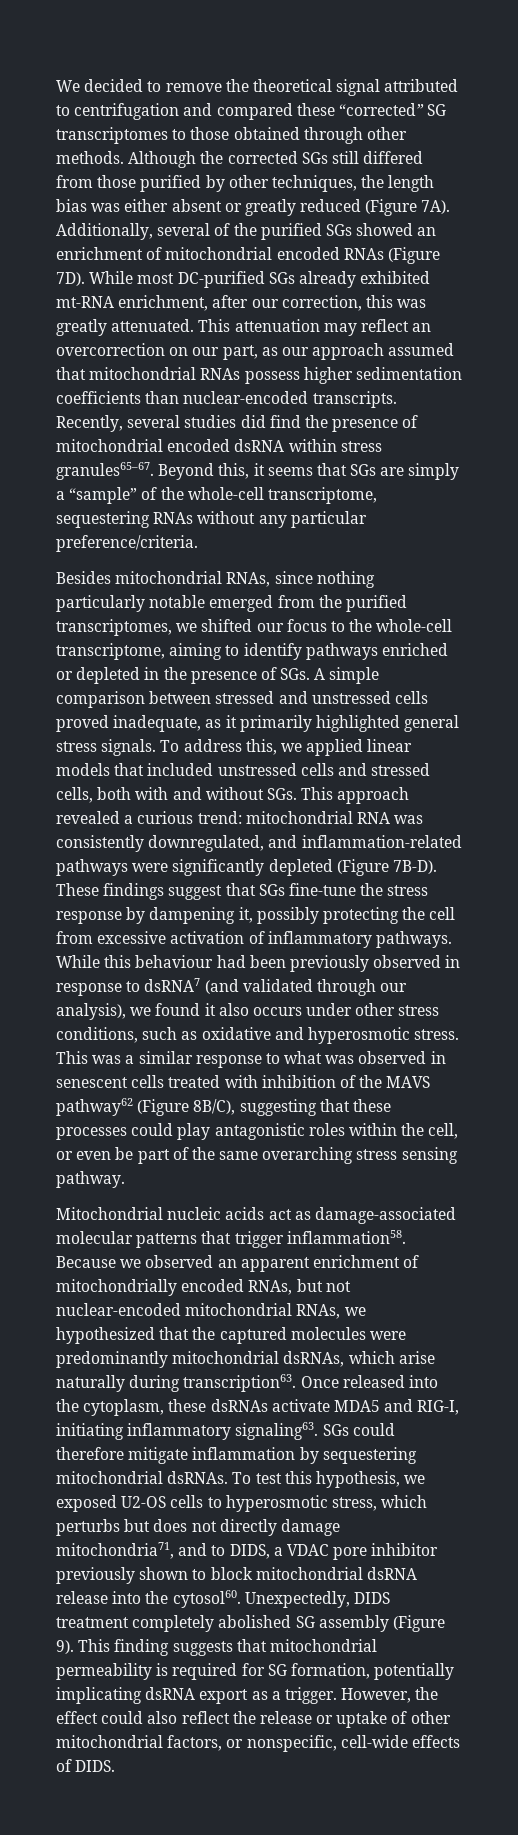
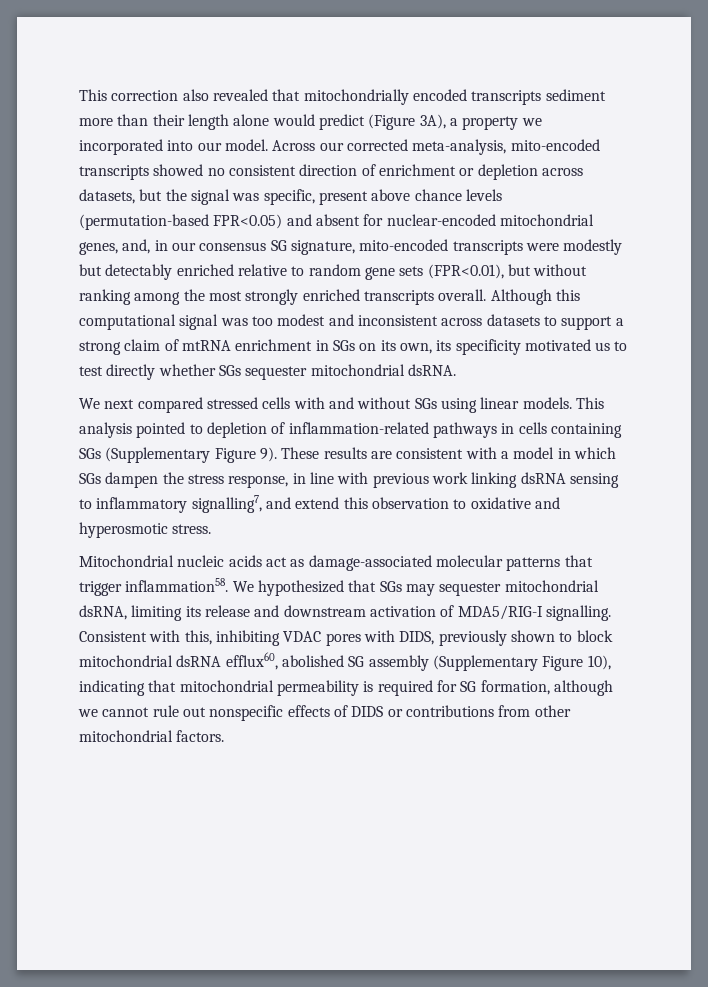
[56,79,459,96] [56,103,447,120] [56,127,407,144] [56,151,424,168] [56,175,435,192] [56,199,451,216] [56,223,437,240] [56,247,440,264] [56,271,431,288] [56,295,427,311] [56,319,432,336] [56,343,455,360] [56,367,462,384] [56,391,397,408] [56,415,419,432] [56,439,382,452] [56,462,460,480] [56,487,377,504] [56,511,367,528] [56,535,198,552] [56,571,375,588] [56,595,407,612] [56,619,453,636] [56,643,448,660] [56,667,380,684] [56,691,428,708] [56,715,460,732] [56,739,413,756] [56,763,431,776] [56,787,410,804] [56,811,424,824] [56,835,462,852] [56,859,437,876] [56,883,429,900] [56,907,456,924] [56,931,452,948] [56,955,461,972] [56,978,408,996] [56,1003,440,1020] [56,1027,460,1044] [56,1051,446,1068] [56,1075,431,1088] [56,1098,391,1116] [56,1123,459,1140] [56,1147,458,1164] [56,1171,125,1188] We decided to remove the theoretical signal attributed to centrifugation and compared these “corrected” SG transcriptomes to those obtained through other methods. Although the corrected SGs still differed from those purified by other techniques, the length bias was either absent or greatly reduced (Figure 7A). Additionally, several of the purified SGs showed an enrichment of mitochondrial encoded RNAs (Figure 7D). While most DC-purified SGs already exhibited mt-RNA enrichment, after our correction, this was greatly attenuated. This attenuation may reflect an overcorrection on our part, as our approach assumed that mitochondrial RNAs possess higher sedimentation coefficients than nuclear-encoded transcripts. Recently, several studies did find the presence of mitochondrial encoded dsRNA within stress granules65–67. Beyond this, it seems that SGs are simply a “sample” of the whole-cell transcriptome, sequestering RNAs without any particular preference/criteria. // Besides mitochondrial RNAs, since nothing particularly notable emerged from the purified transcriptomes, we shifted our focus to the whole-cell transcriptome, aiming to identify pathways enriched or depleted in the presence of SGs. A simple comparison between stressed and unstressed cells proved inadequate, as it primarily highlighted general stress signals. To address this, we applied linear models that included unstressed cells and stressed cells, both with and without SGs. This approach revealed a curious trend: mitochondrial RNA was consistently downregulated, and inflammation-related pathways were significantly depleted (Figure 7B-D). These findings suggest that SGs fine-tune the stress response by dampening it, possibly protecting the cell from excessive activation of inflammatory pathways. While this behaviour had been previously observed in response to dsRNA7 (and validated through our analysis), we found it also occurs under other stress conditions, such as oxidative and hyperosmotic stress. This was a similar response to what was observed in senescent cells treated with inhibition of the MAVS pathway62 (Figure 8B/C), suggesting that these processes could play antagonistic roles within the cell, or even be part of the same overarching stress sensing pathway. -> [79,89,606,105] [79,114,542,130] [79,139,600,155] [79,164,583,180] [79,189,502,205] [79,214,594,230] [79,239,623,255] [79,264,588,280] [79,289,580,305] [79,314,624,330] [79,339,628,355] [79,364,456,380] [79,397,604,413] [79,422,622,438] [79,447,616,463] [79,472,619,488] [79,495,560,513] [79,522,212,538] This correction also revealed that mitochondrially encoded transcripts sediment more than their length alone would predict (Figure 3A), a property we incorporated into our model. Across our corrected meta-analysis, mito-encoded transcripts showed no consistent direction of enrichment or depletion across datasets, but the signal was specific, present above chance levels (permutation-based FPR<0.05) and absent for nuclear-encoded mitochondrial genes, and, in our consensus SG signature, mito-encoded transcripts were modestly but detectably enriched relative to random gene sets (FPR<0.01), but without ranking among the most strongly enriched transcripts overall. Although this computational signal was too modest and inconsistent across datasets to support a strong claim of mtRNA enrichment in SGs on its own, its specificity motivated us to test directly whether SGs sequester mitochondrial dsRNA. // We next compared stressed cells with and without SGs using linear models. This analysis pointed to depletion of inflammation-related pathways in cells containing SGs (Supplementary Figure 9). These results are consistent with a model in which SGs dampen the stress response, in line with previous work linking dsRNA sensing to inflammatory signalling7, and extend this observation to oxidative and hyperosmotic stress.
[56,1255,420,1272] [56,1279,351,1296] [56,1303,366,1319] [56,1327,406,1344] [56,1351,435,1368] [56,1374,438,1392] [56,1399,460,1416] [56,1422,395,1440] [56,1447,417,1464] [56,1471,426,1488] [56,1495,428,1512] [56,1519,340,1536] [56,1542,439,1560] Because we observed an apparent enrichment of mitochondrially encoded RNAs, but not nuclear-encoded mitochondrial RNAs, we hypothesized that the captured molecules were predominantly mitochondrial dsRNAs, which arise naturally during transcription63. Once released into the cytoplasm, these dsRNAs activate MDA5 and RIG-I, initiating inflammatory signaling63. SGs could therefore mitigate inflammation by sequestering mitochondrial dsRNAs. To test this hypothesis, we exposed U2-OS cells to hyperosmotic stress, which perturbs but does not directly damage mitochondria71, and to DIDS, a VDAC pore inhibitor -> [232,580,599,596] [79,605,611,621] [79,630,435,646] We hypothesized that SGs may sequester mitochondrial dsRNA, limiting its release and downstream activation of MDA5/RIG-I signalling. Consistent with this, inhibiting VDAC pores with DIDS,
[56,1590,390,1608] [56,1615,445,1632] [56,1639,233,1656] release into the cytosol60. Unexpectedly, DIDS treatment completely abolished SG assembly (Figure 9). This finding suggests -> [225,652,611,671] [79,680,145,696] efflux60, abolished SG assembly (Supplementary Figure 10), indicating
[374,1663,455,1680] [56,1687,439,1704] [56,1711,451,1728] [56,1735,460,1752] [56,1759,116,1772] potentially implicating dsRNA export as a trigger. However, the effect could also reflect the release or uptake of other mitochondrial factors, or nonspecific, cell-wide effects of DIDS. -> [553,680,613,696] [78,705,571,721] [79,730,225,742] although we cannot rule out nonspecific effects of DIDS or contributions from other mitochondrial factors.

